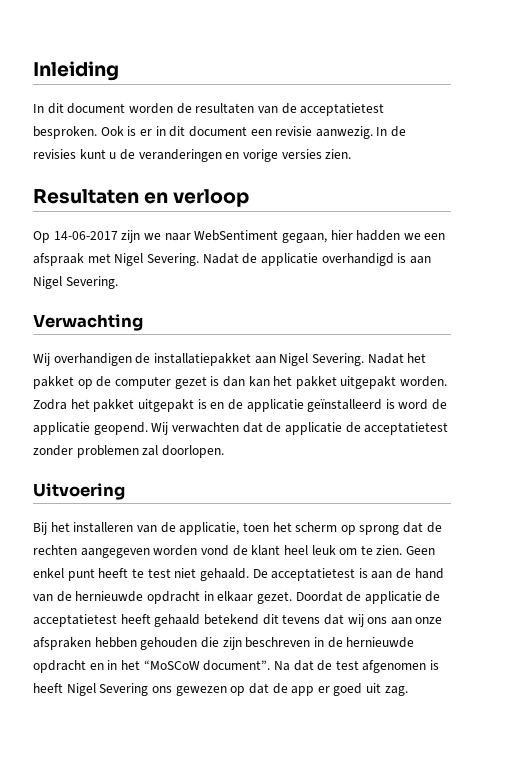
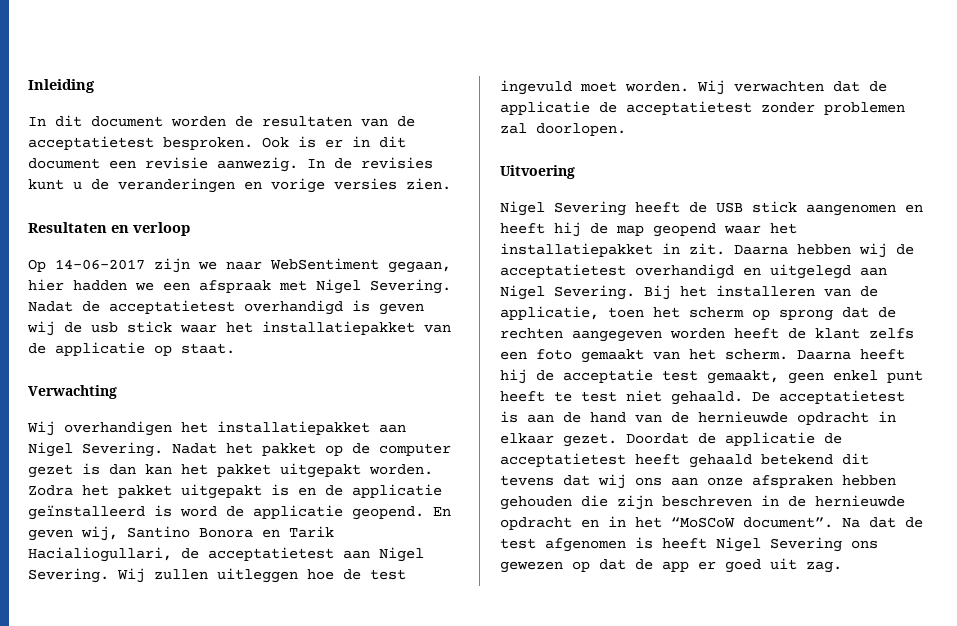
[260,253,318,266] applicatie -> [109,300,235,314] acceptatietest
[409,256,431,264] [33,276,118,289] aan Nigel Severing. -> [379,303,424,315] [27,321,451,336] [28,342,235,356] geven wij de usb stick waar het installatiepakket van de applicatie op staat.
[135,353,151,364] de -> [181,422,208,433] het
(148, 428) none -> [433,507,451,516] [28,526,334,541] [28,547,424,562] [28,568,406,583] [500,80,689,95] En geven wij, Santino Bonora en Tarik Hacialiogullari, de acceptatietest aan Nigel Severing. Wij zullen uitleggen hoe de test ingevuld moet worden.
(125, 491) none -> [500,201,923,216] [500,222,797,237] [500,243,914,258] [500,264,887,279] [500,285,635,300] Nigel Severing heeft de USB stick aangenomen en heeft hij de map geopend waar het installatiepakket in zit. Daarna hebben wij de acceptatietest overhandigd en uitgelegd aan Nigel Severing.
[200,545,229,556] vond -> [734,328,779,339] heeft
[283,545,436,555] heel leuk om te zien. Geen -> [869,328,914,339] [500,349,905,363] [500,369,824,384] zelfs een foto gemaakt van het scherm. Daarna heeft hij de acceptatie test gemaakt, geen

